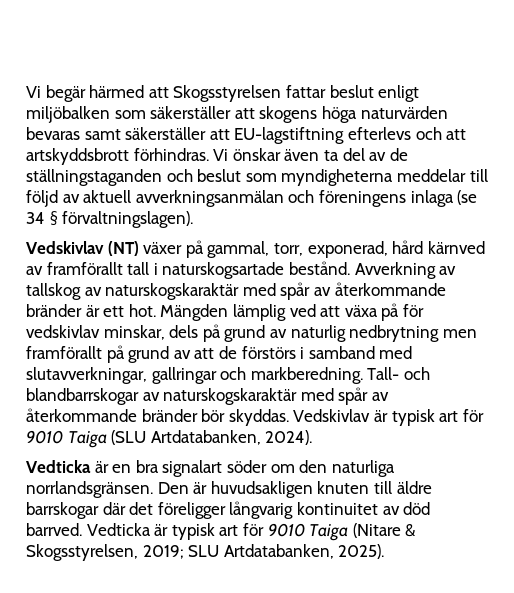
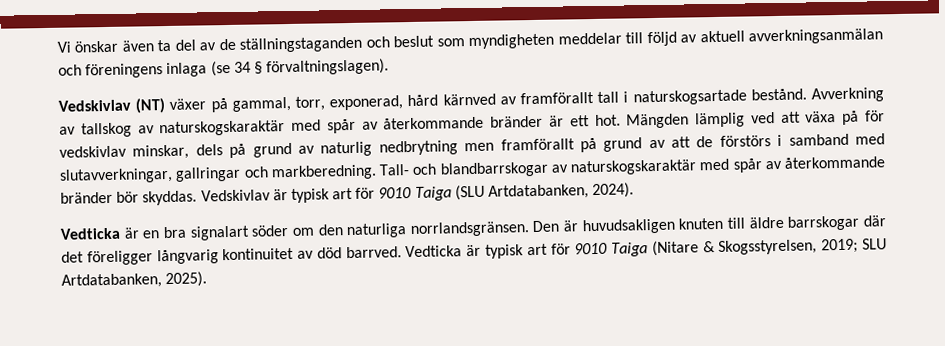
[26,85,420,102] [26,106,448,123] [26,127,467,144] [26,148,229,165] Vi begär härmed att Skogsstyrelsen fattar beslut enligt miljöbalken som säkerställer att skogens höga naturvärden bevaras samt säkerställer att EU-lagstiftning efterlevs och att artskyddsbrott förhindras. Vi -> [57,41,71,53] Vi
[281,169,394,186] myndigheterna -> [468,33,555,50] myndigheten

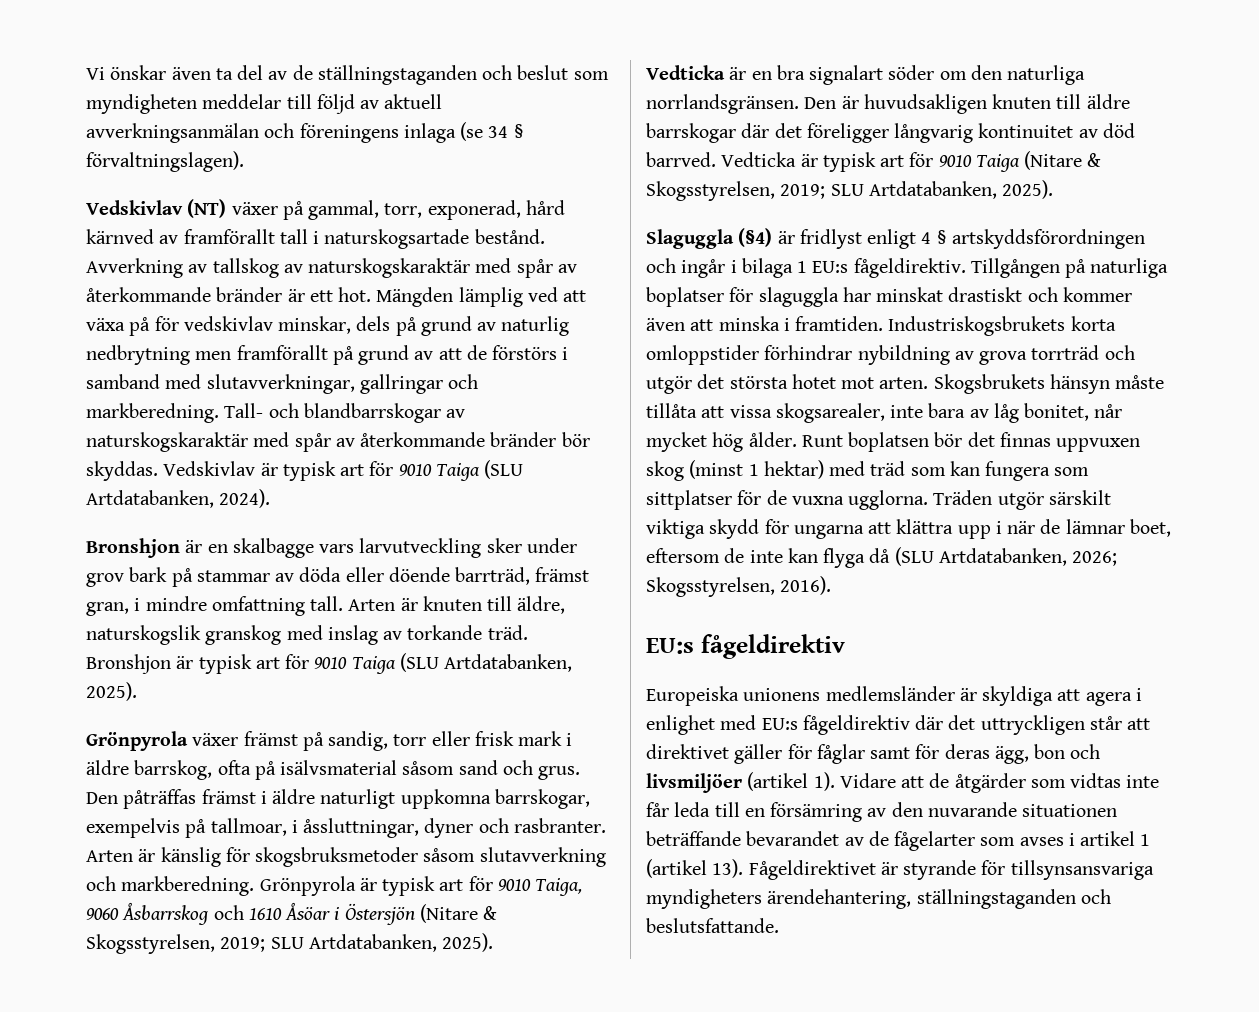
(635, 190) none -> [86,538,577,558] [86,567,590,587] [86,596,566,616] [86,625,528,645] [86,653,573,674] [86,682,137,701] [86,731,573,751] [86,760,581,780] [86,789,590,809] [86,818,606,838] [86,847,606,867] [86,876,583,896] [86,902,498,925] [86,933,494,954] // Bronshjon är en skalbagge vars larvutveckling sker under grov bark på stammar av döda eller döende barrträd, främst gran, i mindre omfattning tall. Arten är knuten till äldre, naturskogslik granskog med inslag av torkande träd. Bronshjon är typisk art för 9010 Taiga (SLU Artdatabanken, 2025). // Grönpyrola växer främst på sandig, torr eller frisk mark i äldre barrskog, ofta på isälvsmaterial såsom sand och grus. Den påträffas främst i äldre naturligt uppkomna barrskogar, exempelvis på tallmoar, i åssluttningar, dyner och rasbranter. Arten är känslig för skogsbruksmetoder såsom slutavverkning och markberedning. Grönpyrola är typisk art för 9010 Taiga, 9060 Åsbarrskog och 1610 Åsöar i Östersjön (Nitare & Skogsstyrelsen, 2019; SLU Artdatabanken, 2025).
(208, 279) none -> [646,228,1145,249] [646,258,1169,278] [646,287,1132,307] [646,316,1116,336] [646,345,1135,365] [646,374,1165,394] [646,403,1123,423] [646,432,1141,452] [646,460,1090,481] [646,490,1111,510] [646,519,1171,539] [646,547,1118,568] [646,576,832,597] [646,634,845,659] [646,686,1142,706] [646,715,1151,735] [646,744,1101,764] [646,772,1160,793] [646,802,1118,822] [646,831,1151,851] [646,859,1154,880] [646,889,1111,909] [646,918,779,933] // Slaguggla (§4) är fridlyst enligt 4 § artskyddsförordningen och ingår i bilaga 1 EU:s fågeldirektiv. Tillgången på naturliga boplatser för slaguggla har minskat drastiskt och kommer även att minska i framtiden. Industriskogsbrukets korta omloppstider förhindrar nybildning av grova torrträd och utgör det största hotet mot arten. Skogsbrukets hänsyn måste tillåta att vissa skogsarealer, inte bara av låg bonitet, når mycket hög ålder. Runt boplatsen bör det finnas uppvuxen skog (minst 1 hektar) med träd som kan fungera som sittplatser för de vuxna ugglorna. Träden utgör särskilt viktiga skydd för ungarna att klättra upp i när de lämnar boet, eftersom de inte kan flyga då (SLU Artdatabanken, 2026; Skogsstyrelsen, 2016). // EU:s fågeldirektiv // Europeiska unionens medlemsländer är skyldiga att agera i enlighet med EU:s fågeldirektiv där det uttryckligen står att direktivet gäller för fåglar samt för deras ägg, bon och livsmiljöer (artikel 1). Vidare att de åtgärder som vidtas inte får leda till en försämring av den nuvarande situationen beträffande bevarandet av de fågelarter som avses i artikel 1 (artikel 13). Fågeldirektivet är styrande för tillsynsansvariga myndigheters ärendehantering, ställningstaganden och beslutsfattande.

